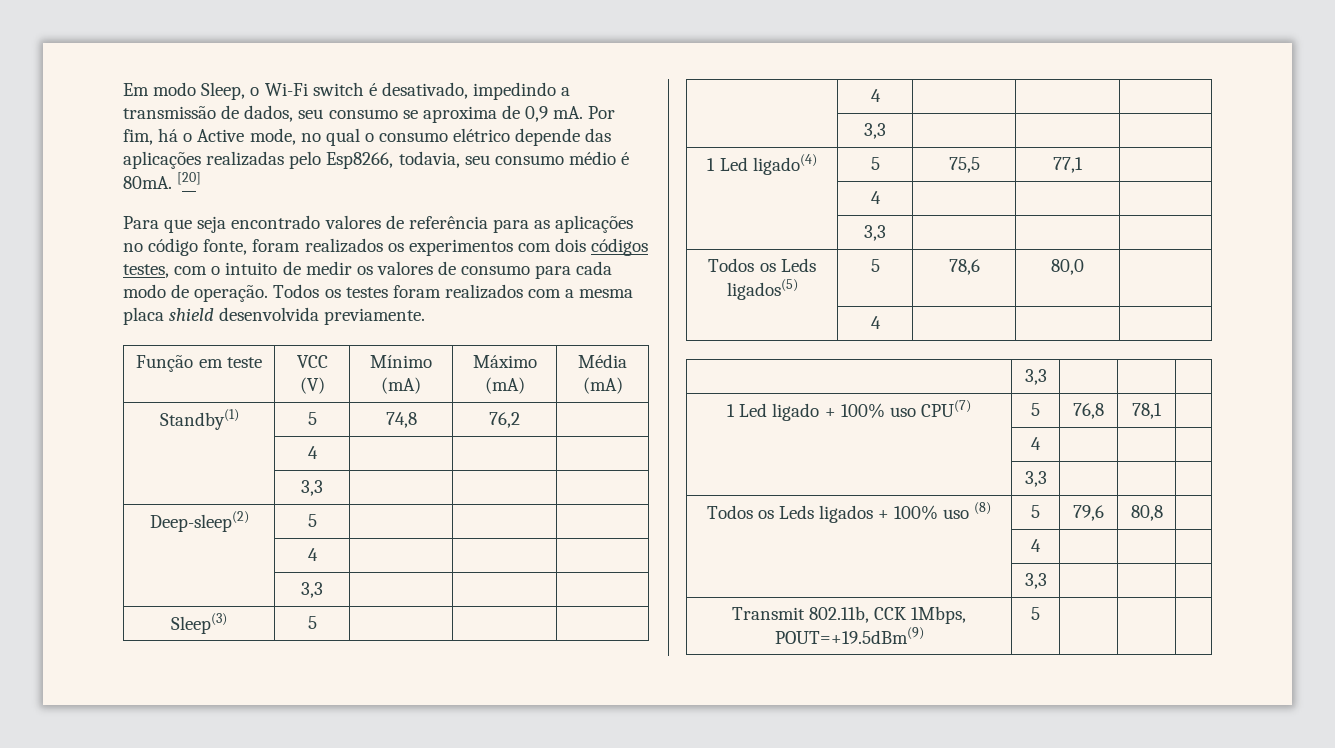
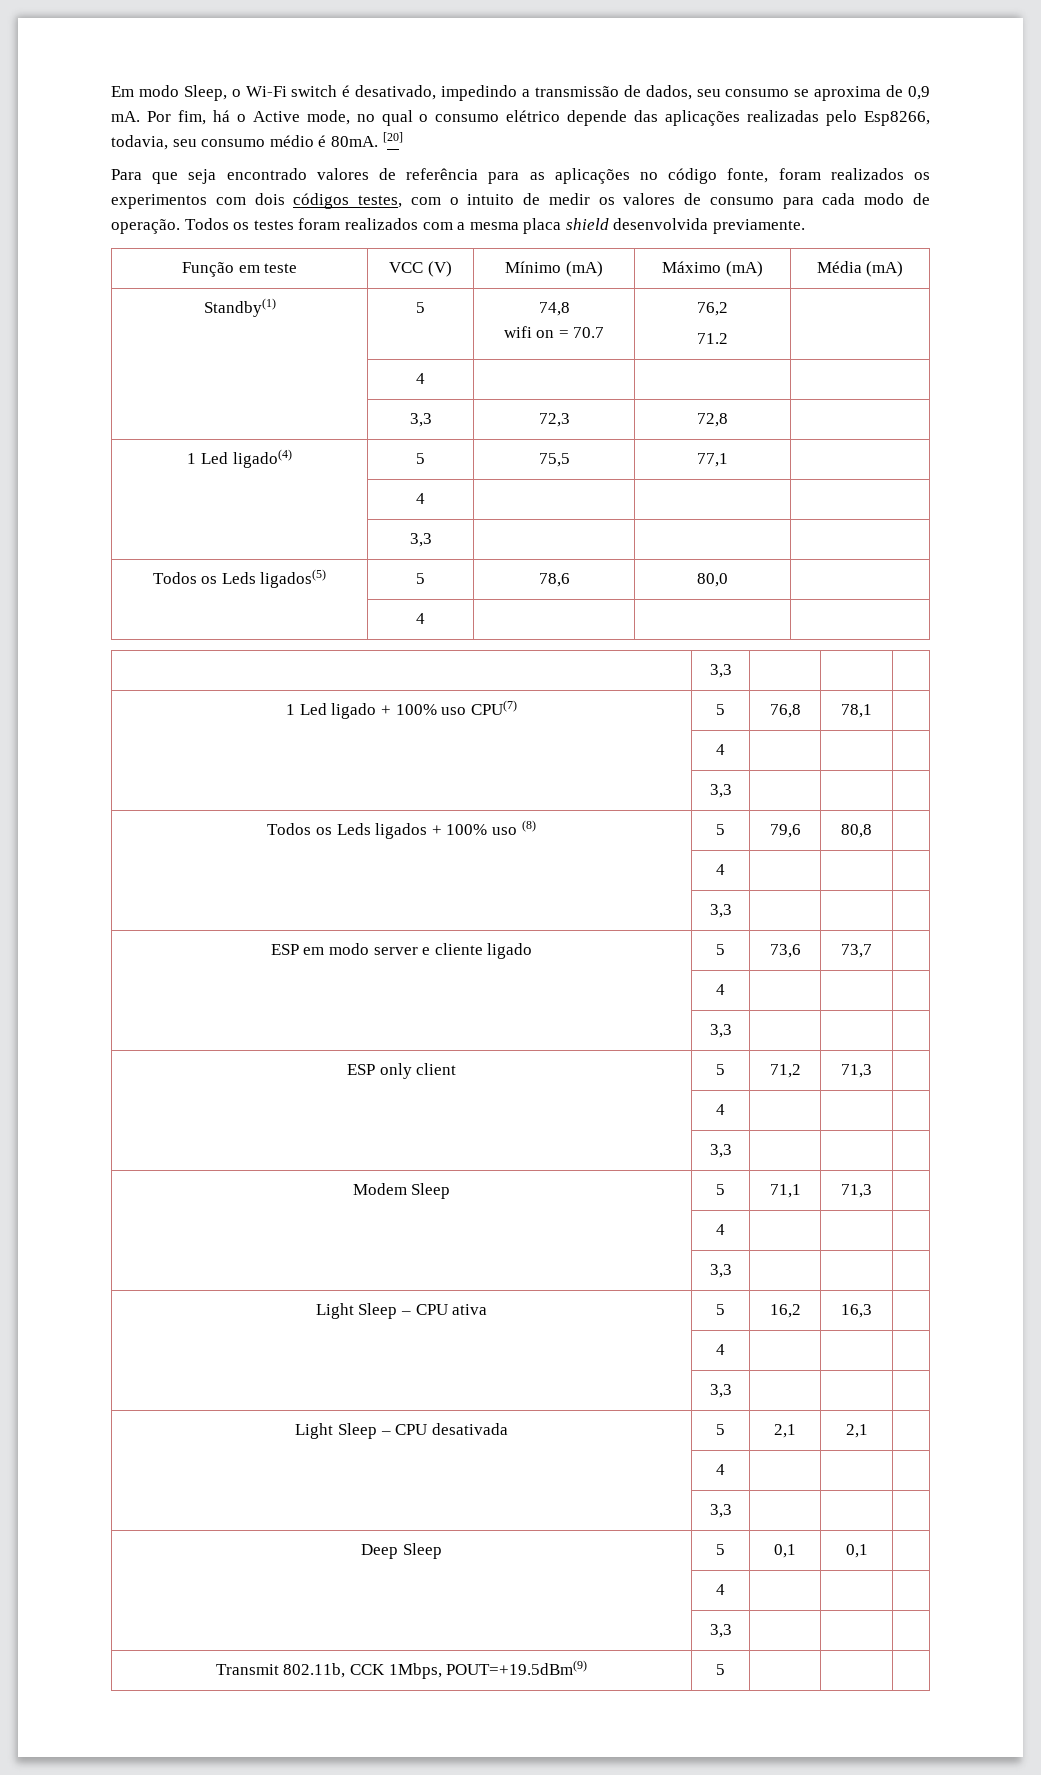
(417, 420) none -> [503,326,605,338] // wifi on = 70.7
[307,446,318,459] [301,480,323,496] [149,511,249,532] [307,514,317,527] [307,548,318,561] [301,582,323,598] [171,613,227,634] [307,616,317,629] [870,89,881,102] [864,123,886,139] | // | 4 | | | // | 3,3 | | | // Deep-sleep(2) | 5 | | | // | 4 | | | // | 3,3 | | | // Sleep(3) | 5 | | | // | 4 | | | // | 3,3 | | -> [697,333,728,344] [416,373,425,384] [409,413,432,427] [538,413,570,427] [697,413,728,427] // 71.2 | // | 4 | | | // | 3,3 | 72,3 | 72,8
(1047, 581) none -> [270,943,533,959] [716,944,725,955] [769,944,801,958] [841,944,872,958] [716,984,725,995] [709,1024,732,1038] [346,1063,457,1079] [716,1064,725,1075] [769,1064,801,1078] [841,1064,872,1078] [716,1104,725,1115] [709,1144,732,1158] [352,1183,451,1199] [716,1184,725,1195] [769,1184,801,1198] [841,1184,872,1198] [716,1224,725,1235] [709,1264,732,1278] [315,1303,488,1319] [716,1304,725,1315] [769,1304,801,1318] [841,1304,872,1318] [716,1344,725,1355] [709,1384,732,1398] [295,1423,508,1439] [716,1424,725,1435] [774,1424,796,1438] [845,1424,868,1438] [716,1464,725,1475] [709,1504,732,1518] [361,1543,442,1559] [716,1544,725,1555] [774,1544,796,1558] [845,1544,868,1558] [716,1584,725,1595] [709,1624,732,1638] // ESP em modo server e cliente ligado | 5 | 73,6 | 73,7 | // | 4 | | | // | 3,3 | | | // ESP only client | 5 | 71,2 | 71,3 | // | 4 | | | // | 3,3 | | | // Modem Sleep | 5 | 71,1 | 71,3 | // | 4 | | | // | 3,3 | | | // Light Sleep – CPU ativa | 5 | 16,2 | 16,3 | // | 4 | | | // | 3,3 | | | // Light Sleep – CPU desativada | 5 | 2,1 | 2,1 | // | 4 | | | // | 3,3 | | | // Deep Sleep | 5 | 0,1 | 0,1 | // | 4 | | | // | 3,3 | | |

